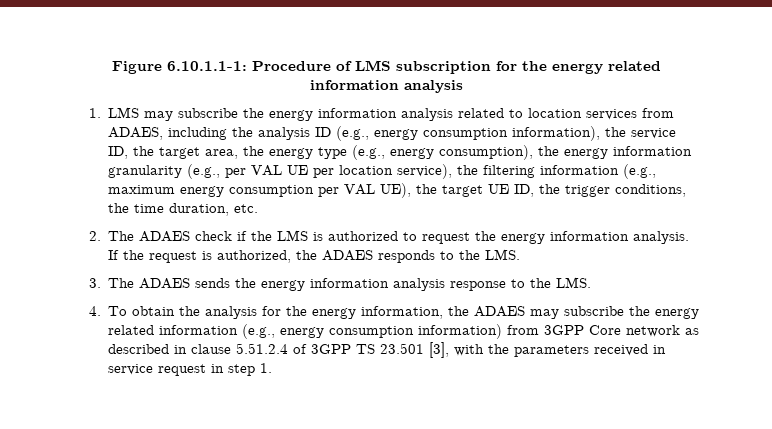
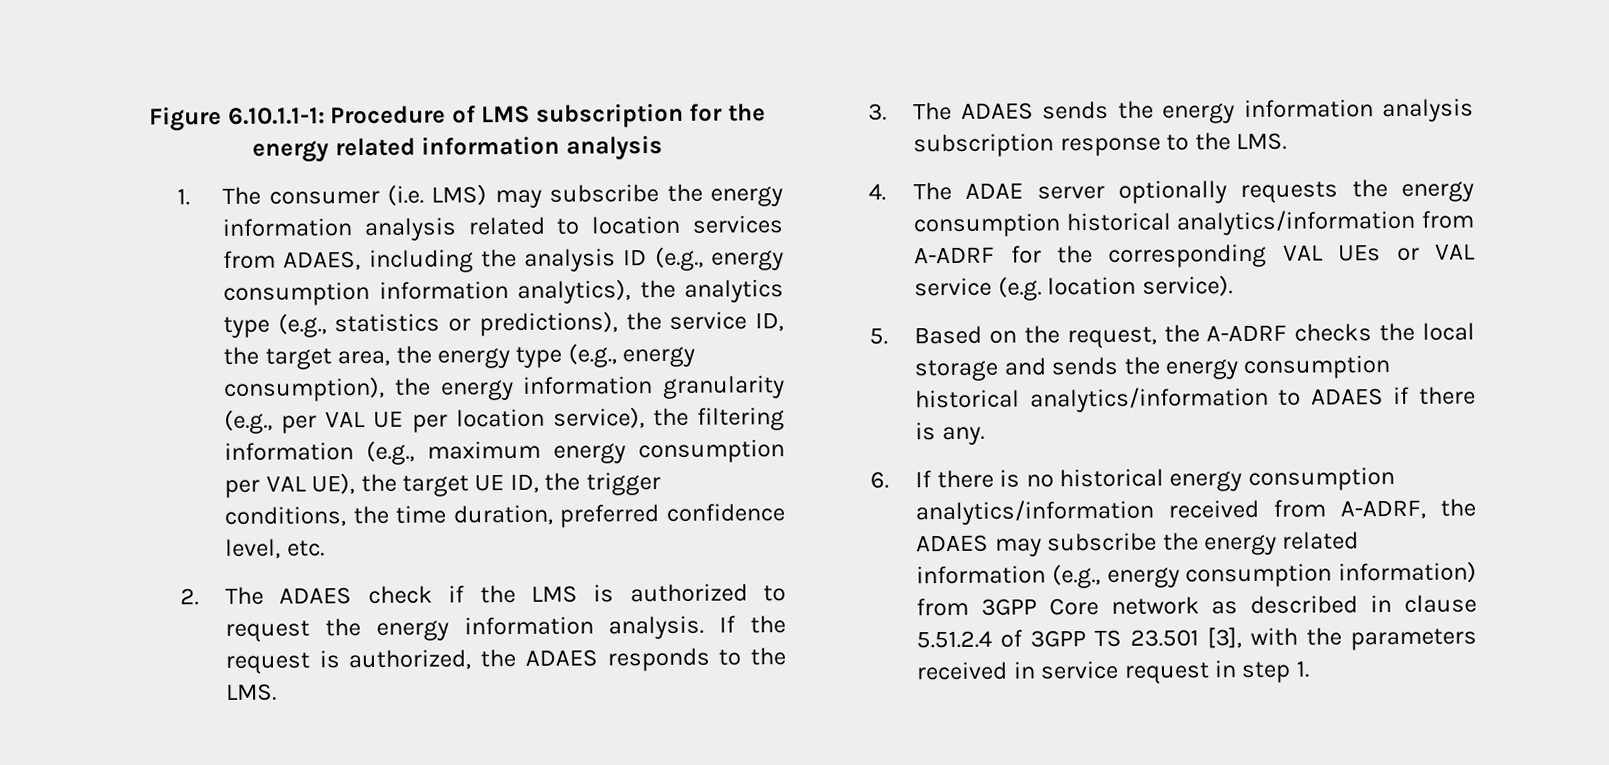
[108,107,140,118] LMS -> [222,184,488,206] The consumer (i.e. LMS)
[512,126,601,141] information), -> [378,279,785,304] [223,311,618,338] information analytics), the analytics type (e.g., statistics or predictions),
(230, 209) none -> [559,503,786,528] [225,538,282,559] preferred confidence level,
(446, 284) none -> [913,133,1055,158] subscription
[108,306,444,319] To obtain the analysis for the energy information, -> [913,179,1474,204] [913,209,1474,238] [914,243,1475,268] [914,275,1233,301] [869,322,1475,349] [914,355,1391,382] [915,386,1476,413] [915,422,985,446] [870,466,1395,492] [915,499,1427,526] The ADAE server optionally requests the energy consumption historical analytics/information from A-ADRF for the corresponding VAL UEs or VAL service (e.g. location service). // 5. Based on the request, the A-ADRF checks the local storage and sends the energy consumption historical analytics/information to ADAES if there is any. // 6. If there is no historical energy consumption analytics/information received from A-ADRF,

